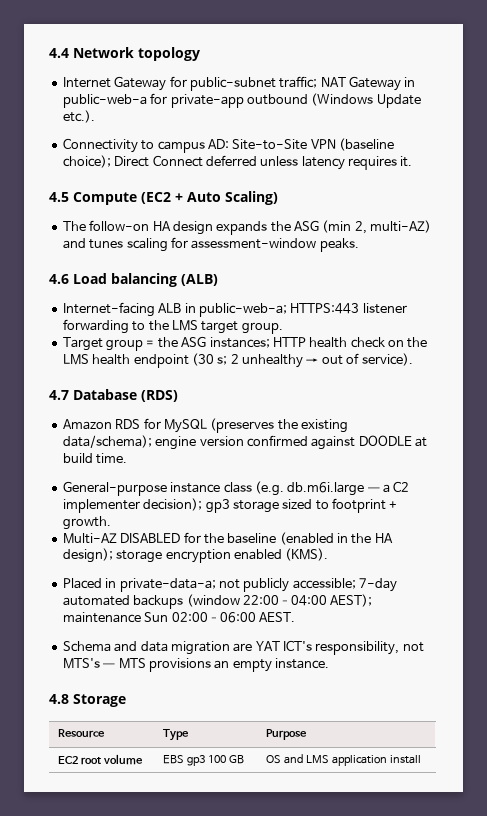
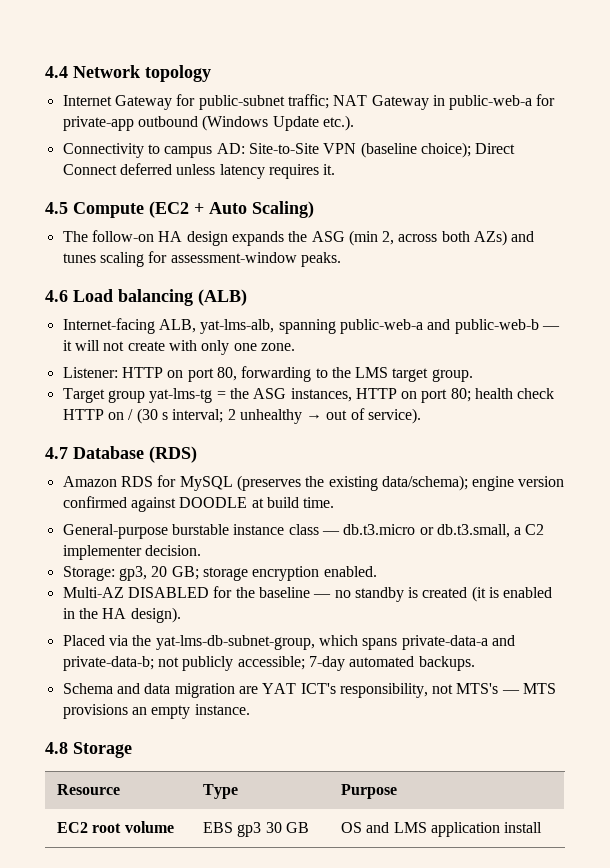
[370,220,432,233] multi-AZ) -> [398,230,508,246] across both AZs)
[158,303,407,317] ALB in public-web-a; HTTPS:443 listener -> [158,319,560,334] [62,340,295,355] [62,367,237,382] ALB, yat-lms-alb, spanning public-web-a and public-web-b — it will not create with only one zone. // Listener: HTTP on port 80,
(144, 345) none -> [149,388,213,403] yat-lms-tg
[209,337,428,348] [62,353,228,368] instances; HTTP health check on the LMS health endpoint (30 s; -> [290,388,555,403] [62,408,224,424] instances, HTTP on port 80; health check HTTP on / (30 s interval;
(167, 488) none -> [171,524,229,535] burstable
[254,481,410,496] [62,498,398,513] [62,516,111,530] (e.g. db.m6i.large — a C2 implementer decision); gp3 storage sized to footprint + growth. -> [321,524,545,538] [62,545,201,560] [62,566,377,581] — db.t3.micro or db.t3.small, a C2 implementer decision. // Storage: gp3, 20 GB; storage encryption enabled.
[279,532,393,545] [62,548,329,563] [62,578,216,592] (enabled in the HA design); storage encryption enabled (KMS). // Placed in private-data-a; -> [313,586,553,602] [62,607,181,623] [62,635,515,650] [62,656,154,671] — no standby is created (it is enabled in the HA design). // Placed via the yat-lms-db-subnet-group, which spans private-data-a and private-data-b;
[133,594,373,609] [62,612,295,623] backups (window 22:00–04:00 AEST); maintenance Sun 02:00–06:00 AEST. -> [418,656,475,671] backups.
[208,755,227,763] 100 -> [265,822,282,833] 30

